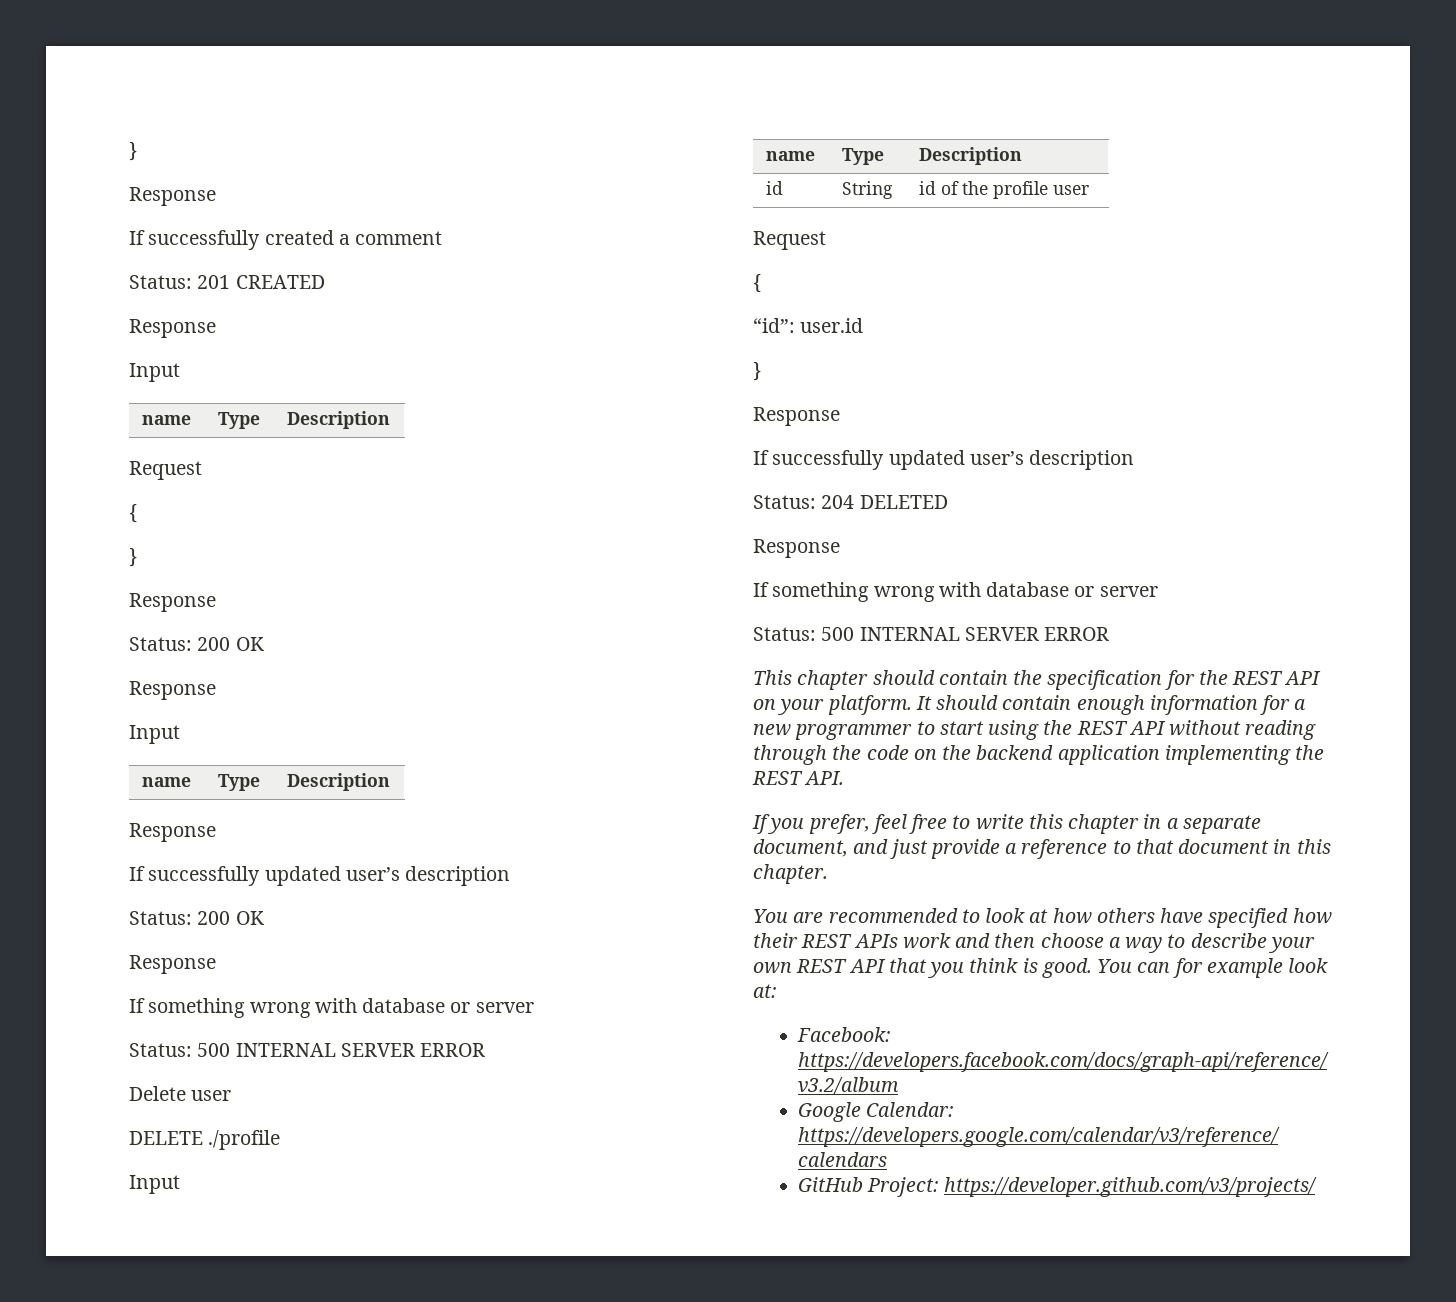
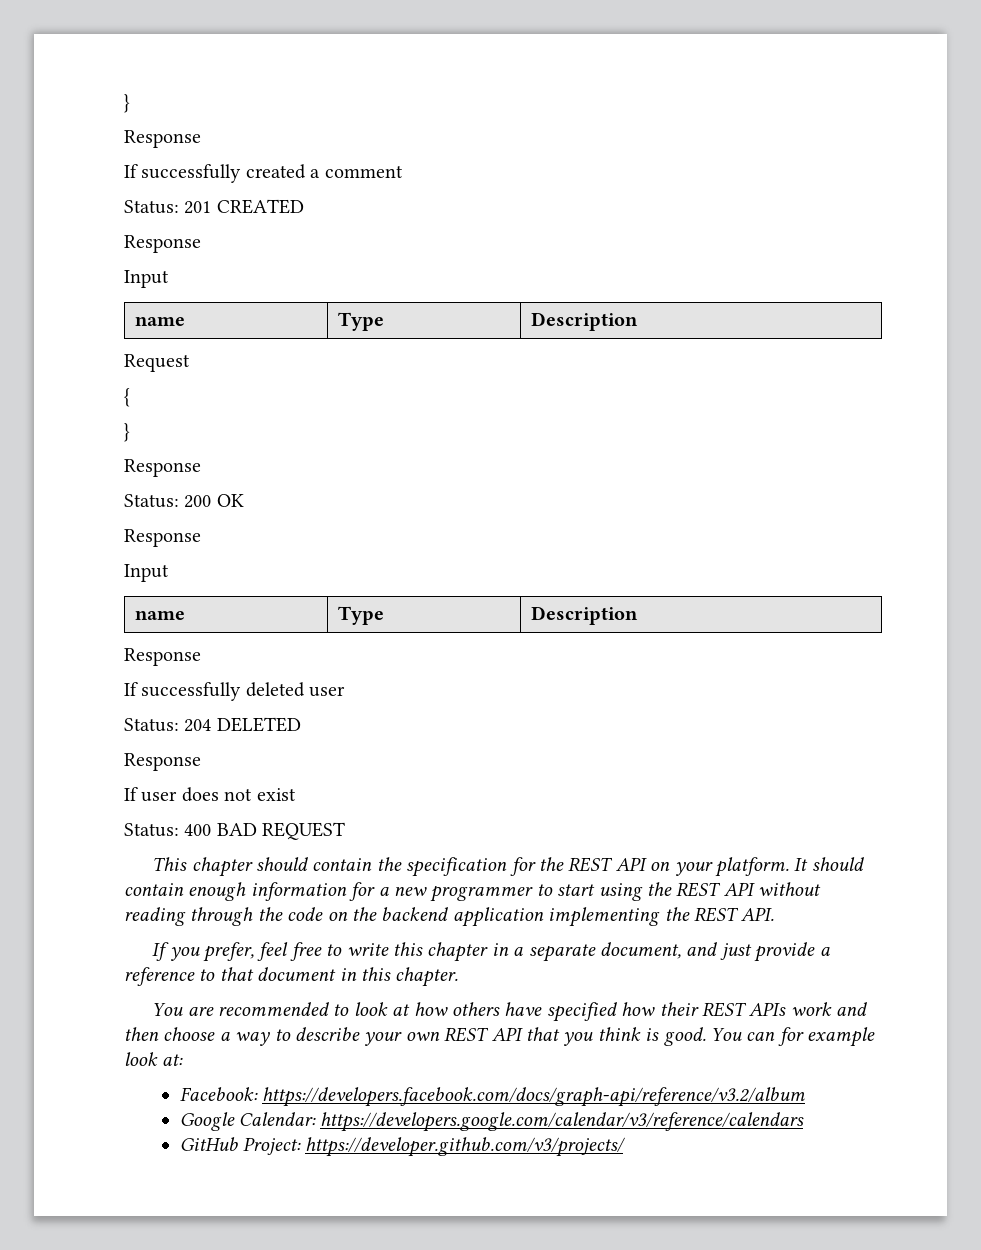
[264,866,511,886] [129,911,264,925] [129,955,216,974] [129,998,534,1018] [129,1043,486,1057] [129,1086,232,1101] [129,1130,281,1150] [129,1175,180,1194] [766,151,816,161] [842,148,885,165] [919,147,1023,165] [766,181,784,195] [842,181,894,199] [919,181,1090,199] [753,231,826,250] [753,274,761,293] [753,318,864,333] [753,362,761,381] [753,407,840,426] [753,450,1135,470] updated user’s description // Status: 200 OK // Response // If something wrong with database or server // Status: 500 INTERNAL SERVER ERROR // Delete user // DELETE ./profile // Input // name | Type | Description // id | String | id of the profile user // Request // { // “id”: user.id // } // Response // If successfully updated user’s description -> [245,682,346,697] deleted user
[772,582,1158,602] [753,627,1110,641] something wrong with database or server // Status: 500 INTERNAL SERVER ERROR -> [141,787,296,802] [124,822,346,840] user does not exist // Status: 400 BAD REQUEST

